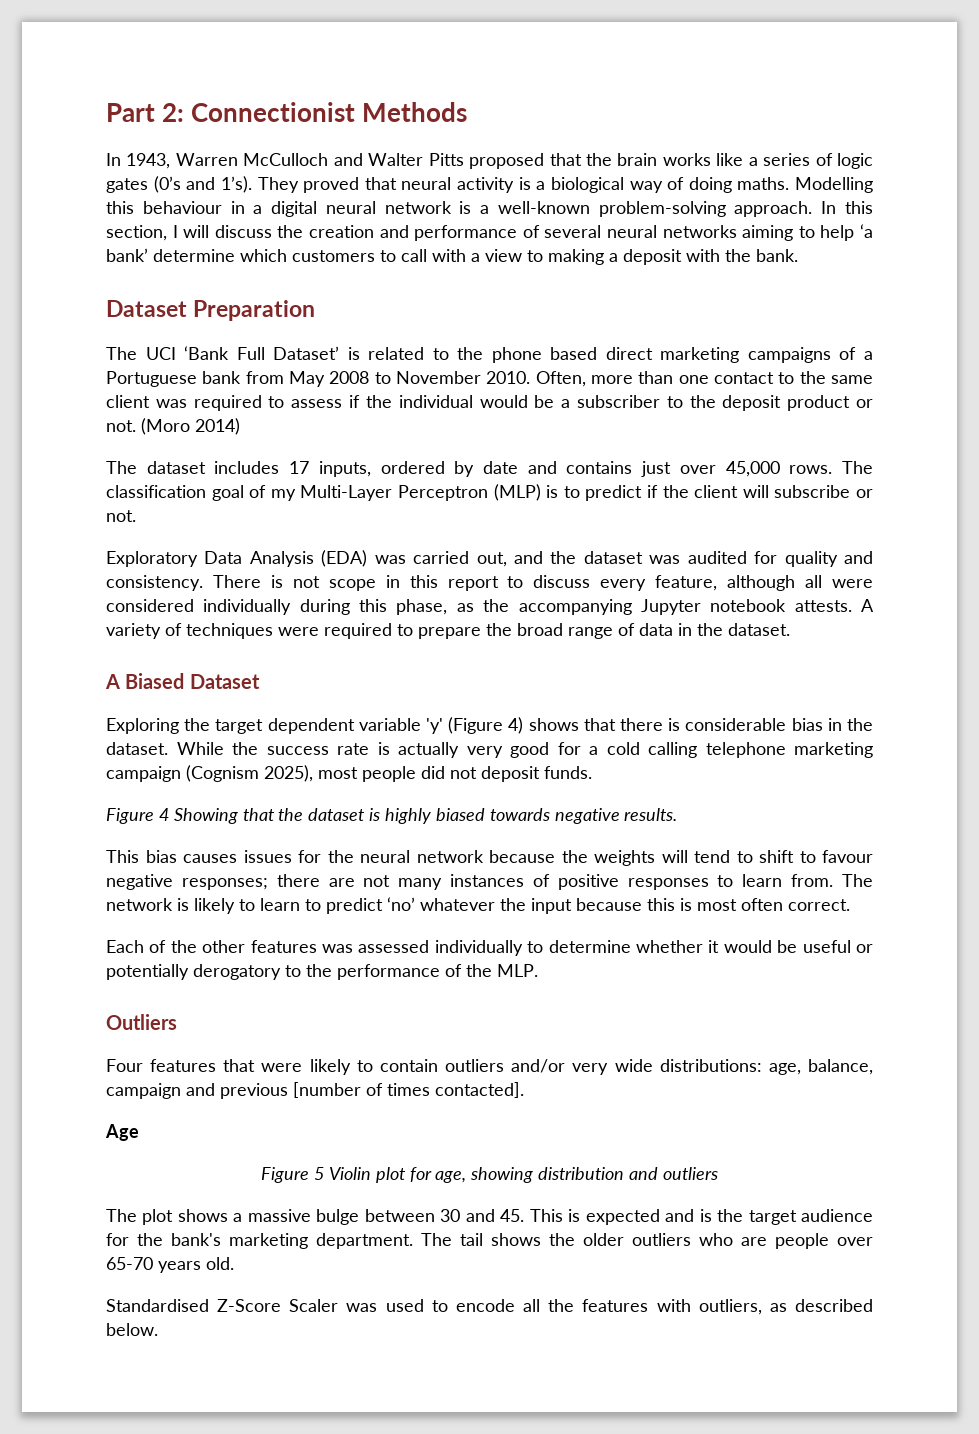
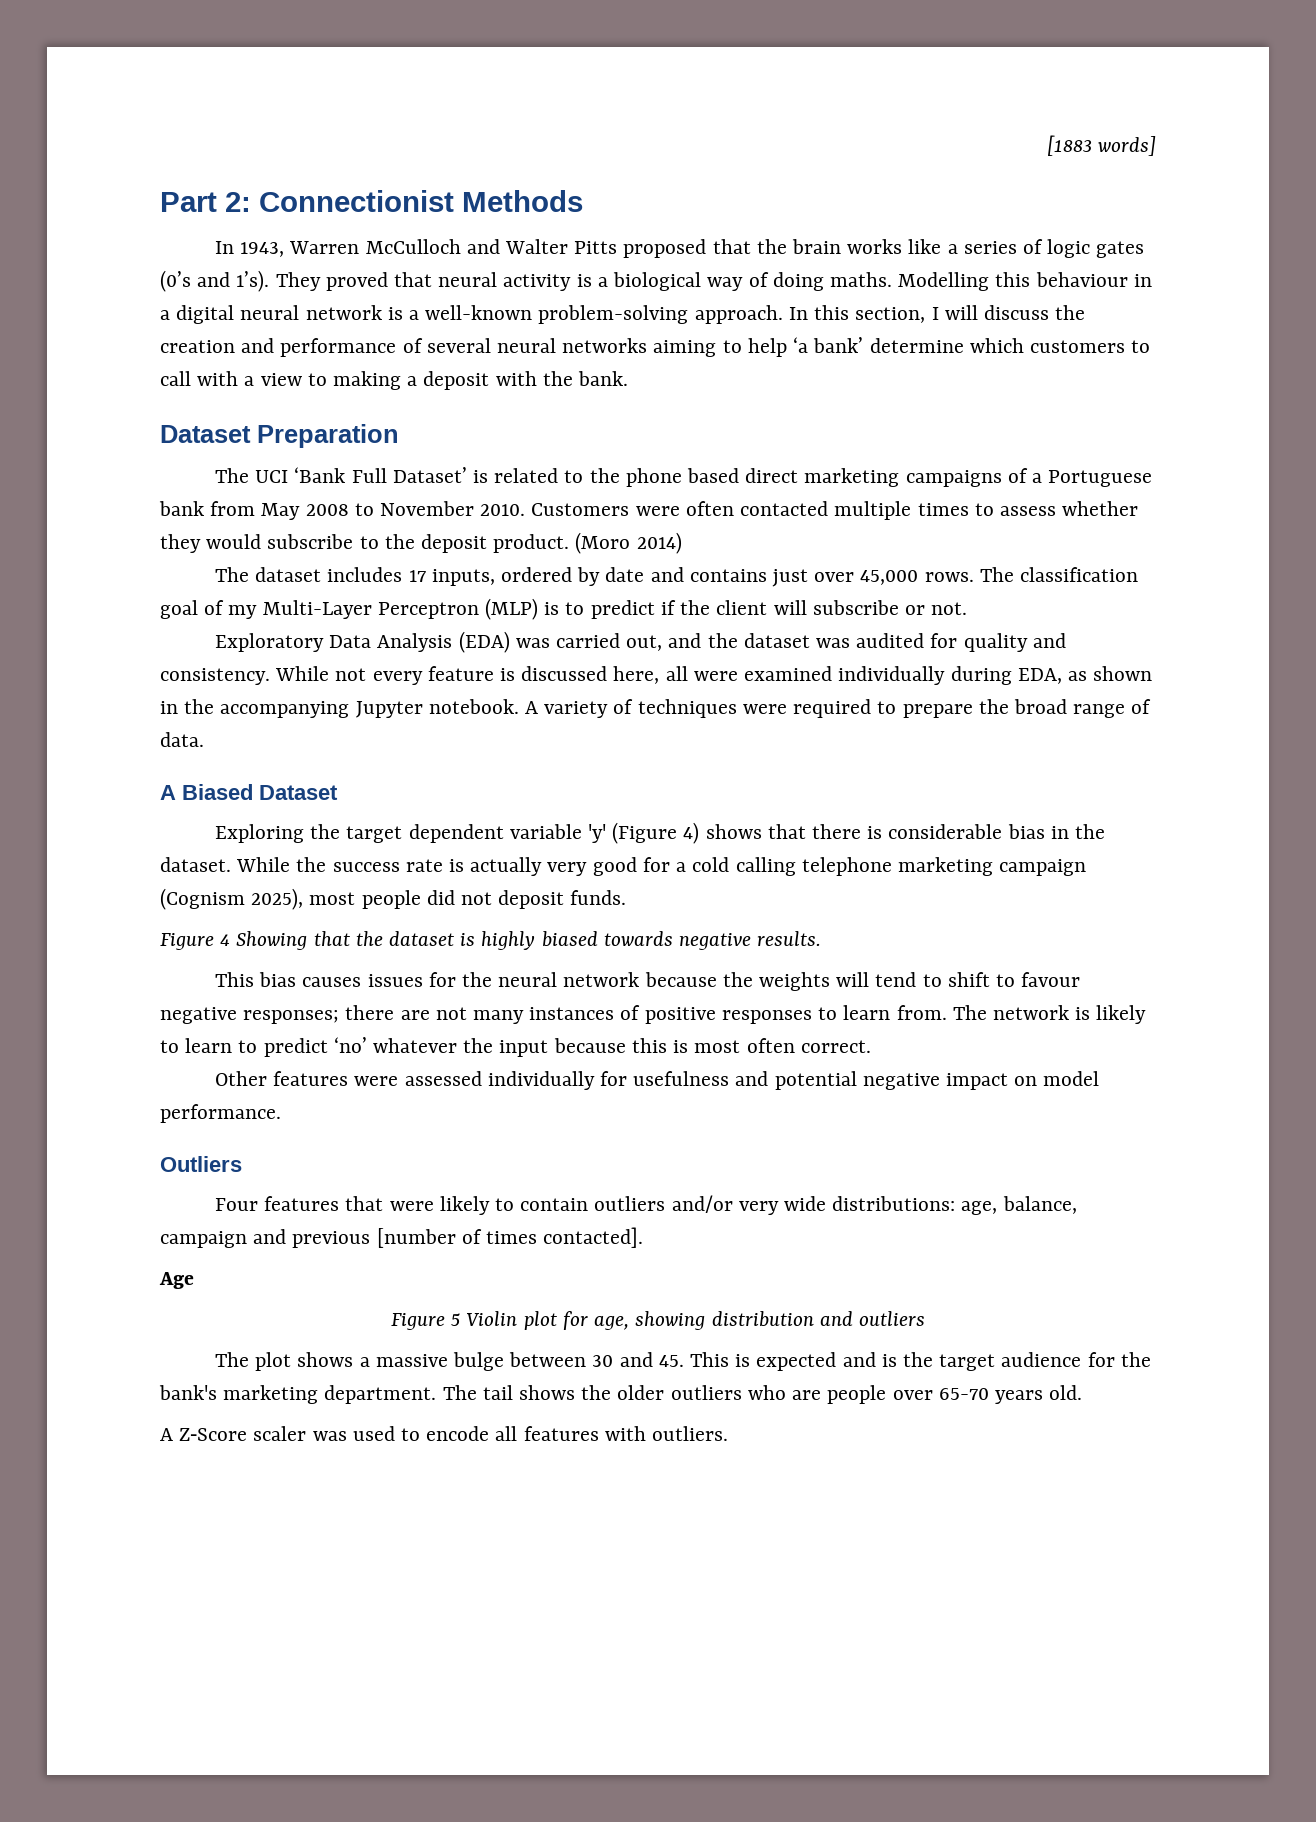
(106, 112) none -> [1046,135,1156,156] [1883 words] //
[535,371,874,387] [106,395,873,411] [106,420,136,432] Often, more than one contact to the same client was required to assess if the individual would be a subscriber to the deposit product or not. -> [531,501,1139,520] [160,534,570,553] Customers were often contacted multiple times to assess whether they would subscribe to the deposit product.
[212,575,796,591] There is not scope in this report to discuss every feature, although -> [275,666,660,685] While not every feature is discussed here,
[106,599,194,612] considered -> [744,666,833,681] examined
[359,599,474,615] this phase, as -> [1017,666,1153,684] [160,701,178,714] EDA, as shown in
[710,599,852,612] notebook attests. -> [428,699,519,714] notebook.
[639,623,790,636] data in the dataset. -> [160,732,204,747] data.
[106,940,873,956] [106,964,538,980] Each of the other features was assessed individually to determine whether it would be useful or potentially derogatory to the performance of the MLP. -> [214,1071,1100,1090] [160,1104,281,1123] Other features were assessed individually for usefulness and potential negative impact on model performance.
[106,1299,339,1312] Standardised Z-Score Scaler -> [160,1426,307,1441] A Z‑Score scaler
[548,1299,575,1312] the -> (518, 1433) none
[698,1299,873,1315] [106,1323,158,1336] outliers, as described below. -> [652,1426,729,1441] outliers.

